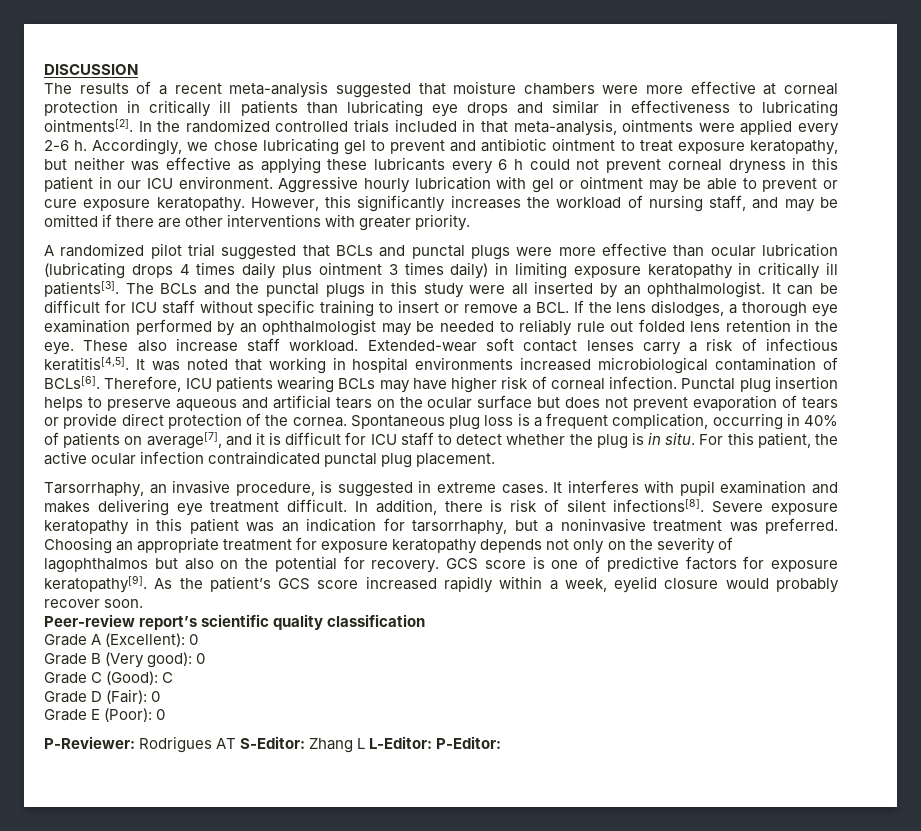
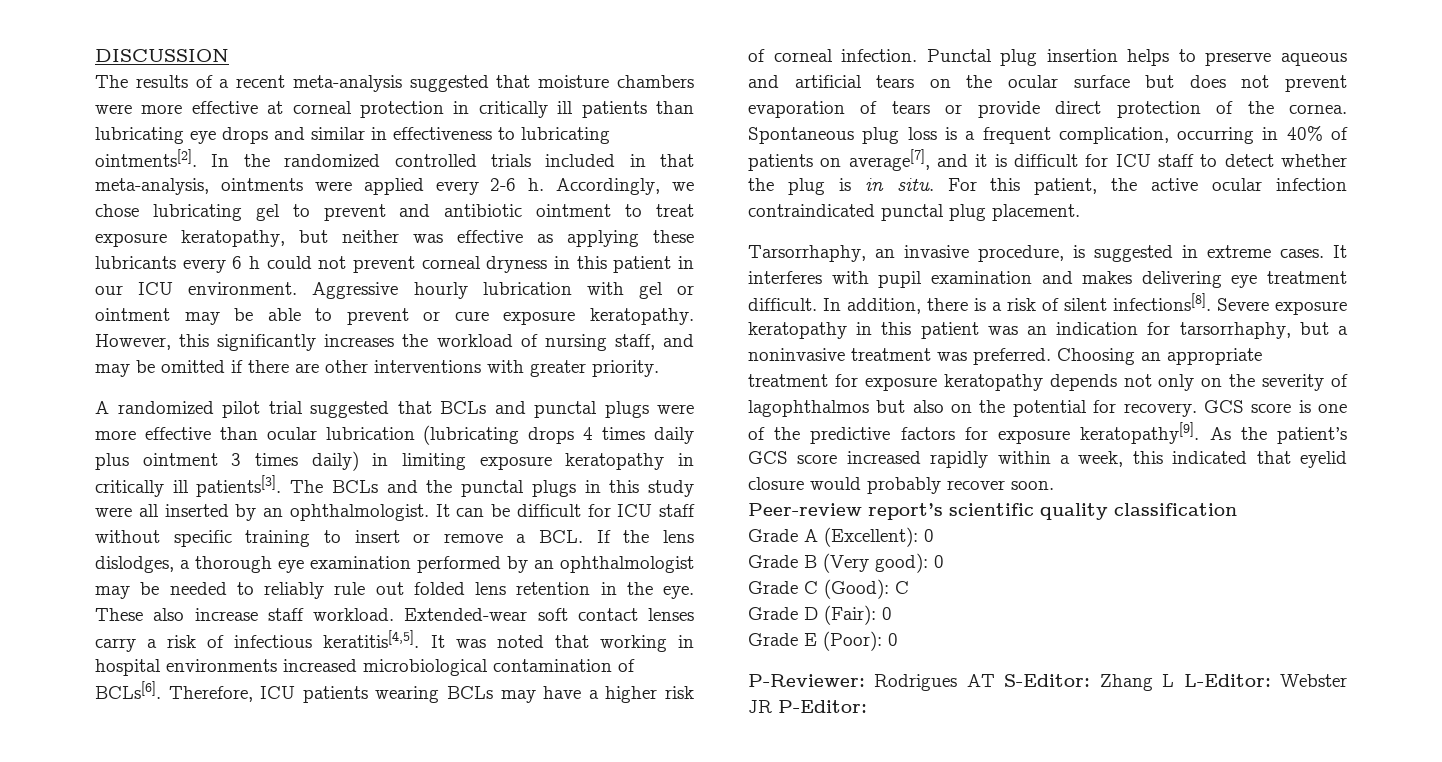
(447, 384) none -> [588,690,599,699] a
(503, 505) none -> [992,302,1002,311] a
(600, 562) none -> [774,427,801,440] the
(607, 585) none -> [1132,451,1291,464] this indicated that
(433, 742) none -> [1280,674,1347,687] [748,700,772,713] Webster JR

